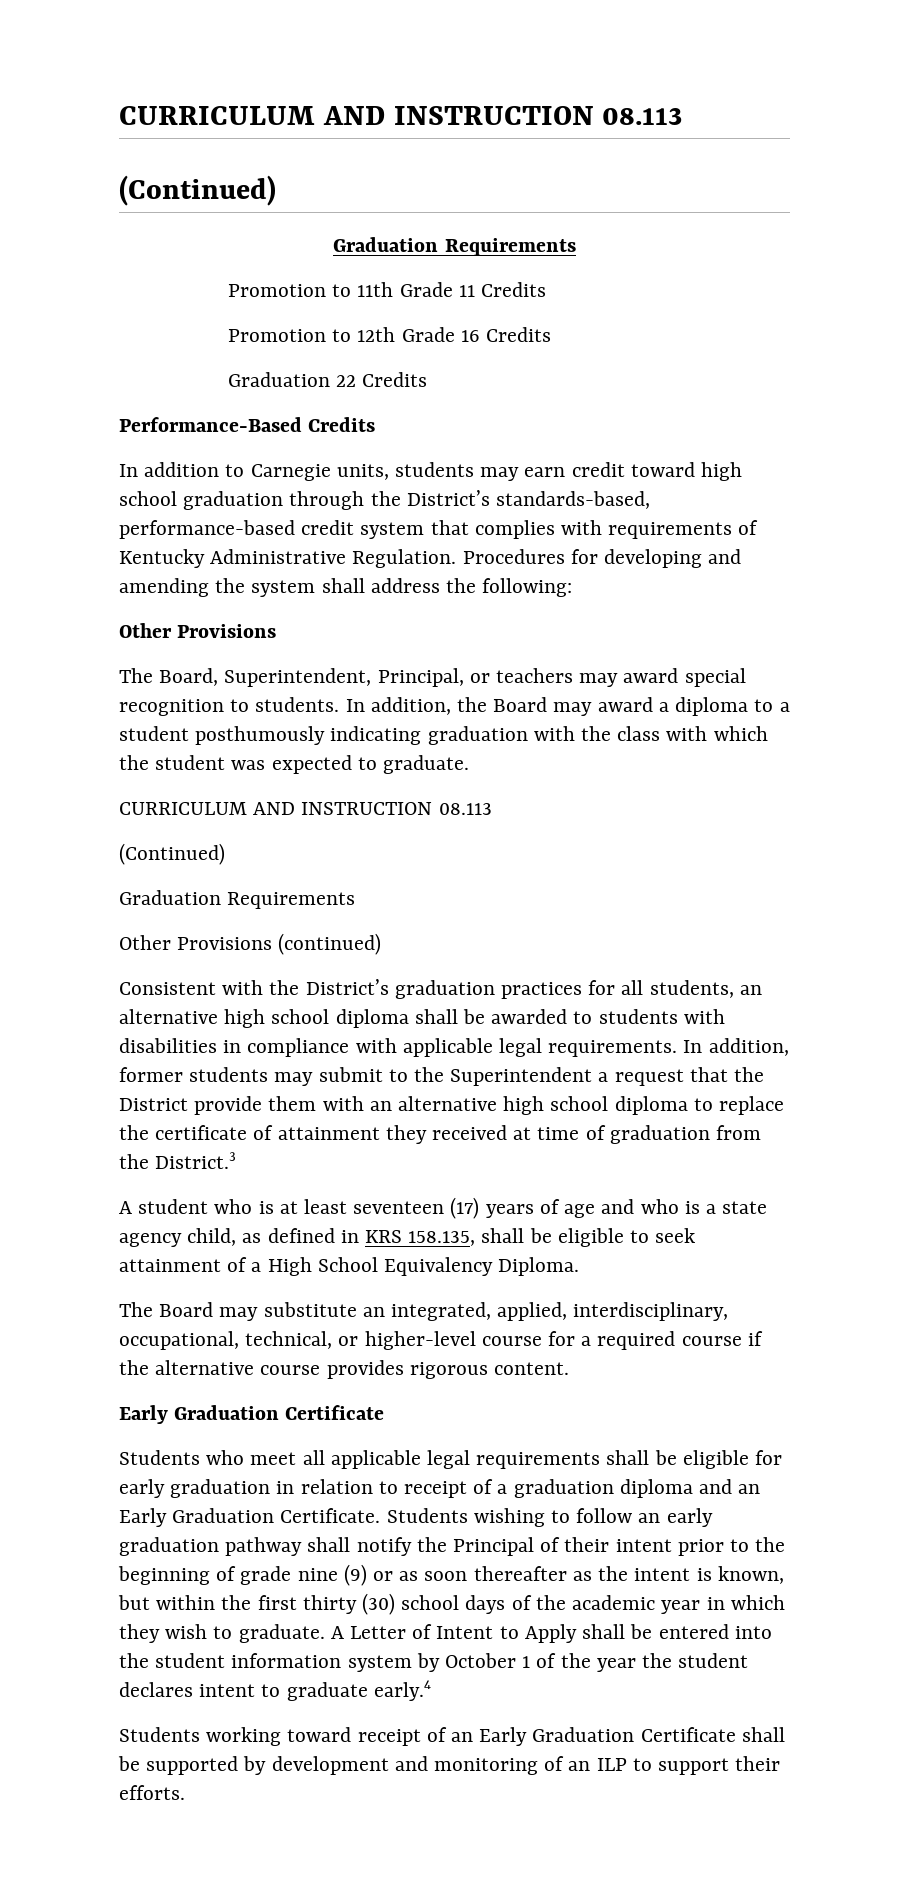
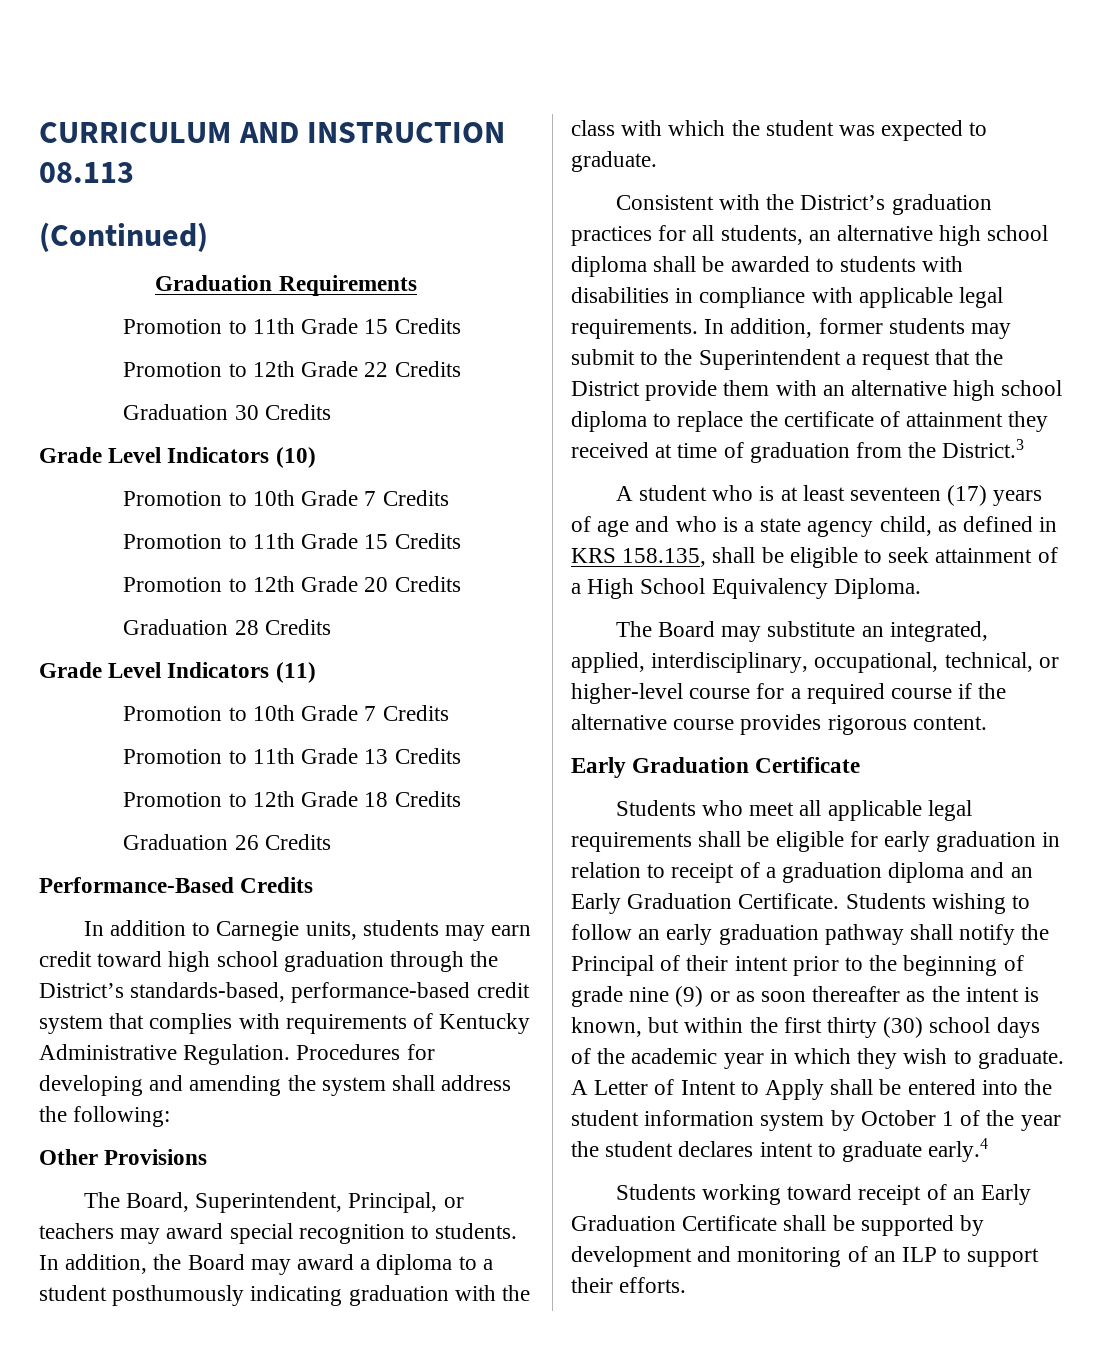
[458,282,546,297] [227,327,551,342] [227,372,357,387] 11 Credits // Promotion to 12th Grade 16 Credits // Graduation 22 -> [364,318,461,334] [123,361,461,377] [123,404,331,420] [39,447,316,468] [123,490,449,506] [123,533,461,549] [123,576,461,592] [123,619,331,635] [39,662,316,683] [123,705,449,721] [123,748,461,764] [123,791,461,807] [123,834,259,850] 15 Credits // Promotion to 12th Grade 22 Credits // Graduation 30 Credits // Grade Level Indicators (10) // Promotion to 10th Grade 7 Credits // Promotion to 11th Grade 15 Credits // Promotion to 12th Grade 20 Credits // Graduation 28 Credits // Grade Level Indicators (11) // Promotion to 10th Grade 7 Credits // Promotion to 11th Grade 13 Credits // Promotion to 12th Grade 18 Credits // Graduation 26
[119,802,492,815] [119,843,225,865] [119,890,356,909] [119,933,382,955] // CURRICULUM AND INSTRUCTION 08.113 // (Continued) // Graduation Requirements // Other Provisions (continued) -> (657, 161) none

